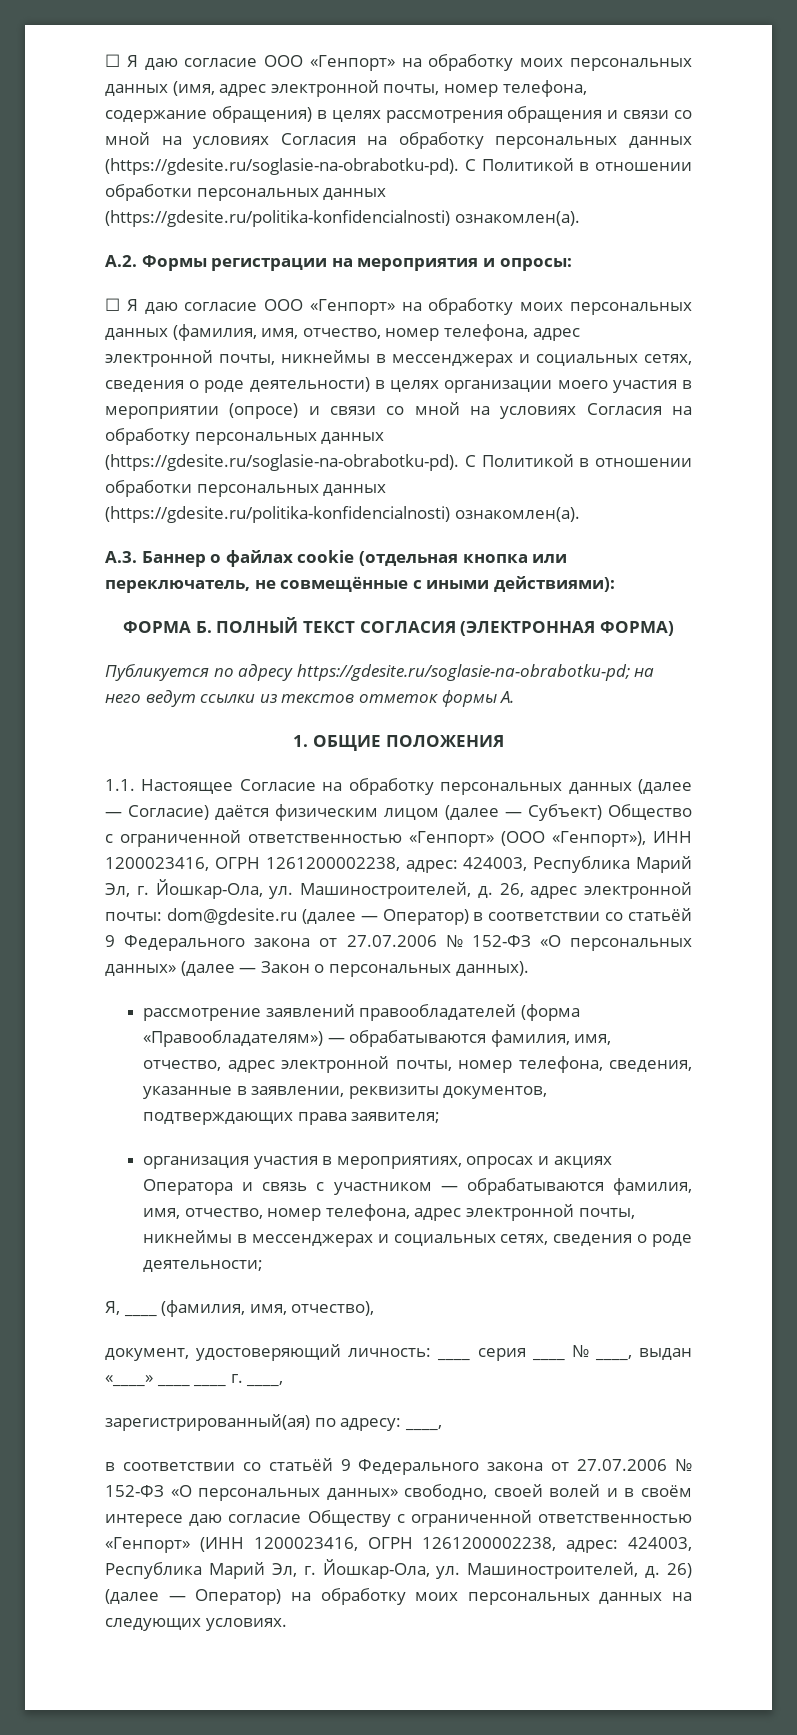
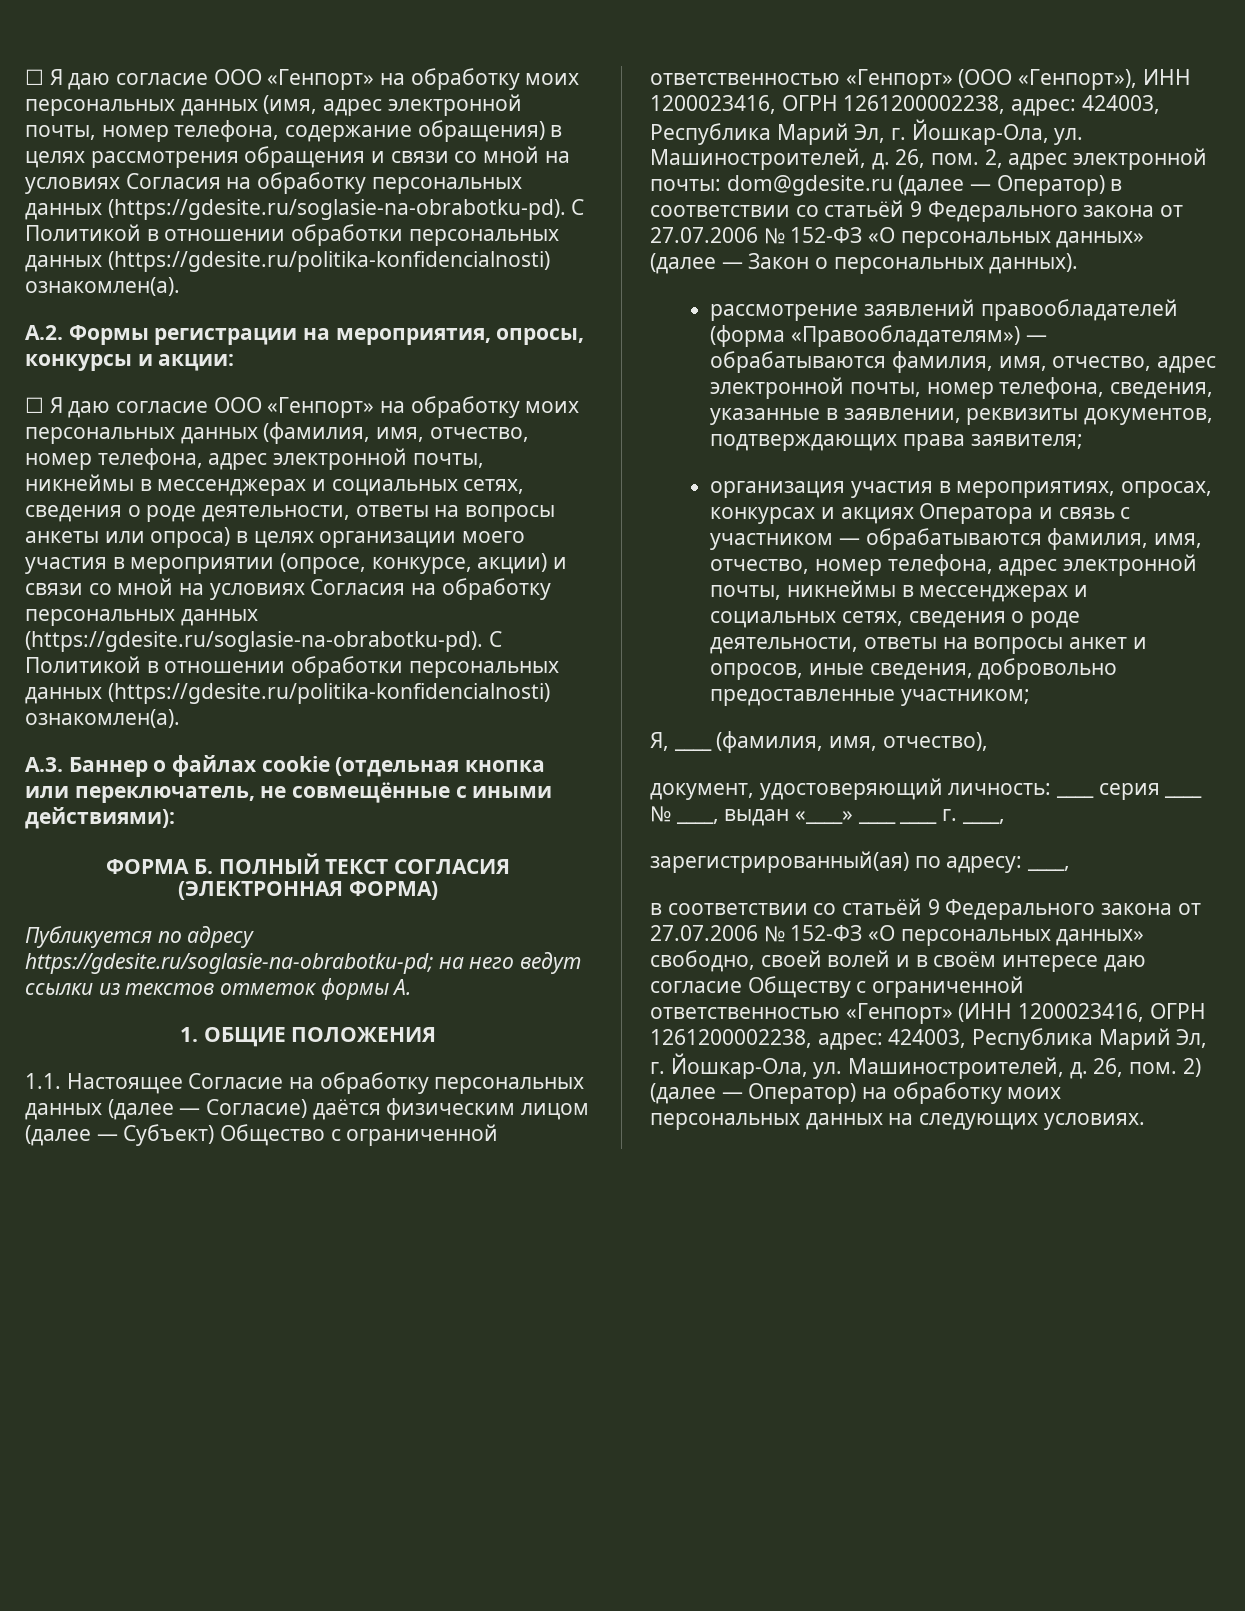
[357,258,572,271] мероприятия и опросы: -> [335,328,585,345] [25,354,235,371] мероприятия, опросы, конкурсы и акции:
[249,377,370,392] деятельности) -> [202,505,556,522] [25,527,231,548] деятельности, ответы на вопросы анкеты или опроса)
[229,403,299,419] (опросе) -> [280,553,548,574] (опросе, конкурсе, акции)
(524, 890) none -> [931,149,1003,168] пом. 2,
[466,1156,534,1169] опросах -> [1120,481,1212,498] [710,507,816,524] опросах, конкурсах
[143,1260,264,1272] деятельности; -> [710,637,1147,654] [710,658,1118,680] [710,689,1030,706] деятельности, ответы на вопросы анкет и опросов, иные сведения, добровольно предоставленные участником;
[667,1563,692,1578] 26) -> [1093,1058,1201,1077] 26, пом. 2)

